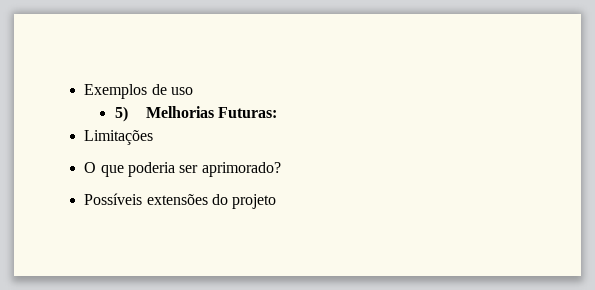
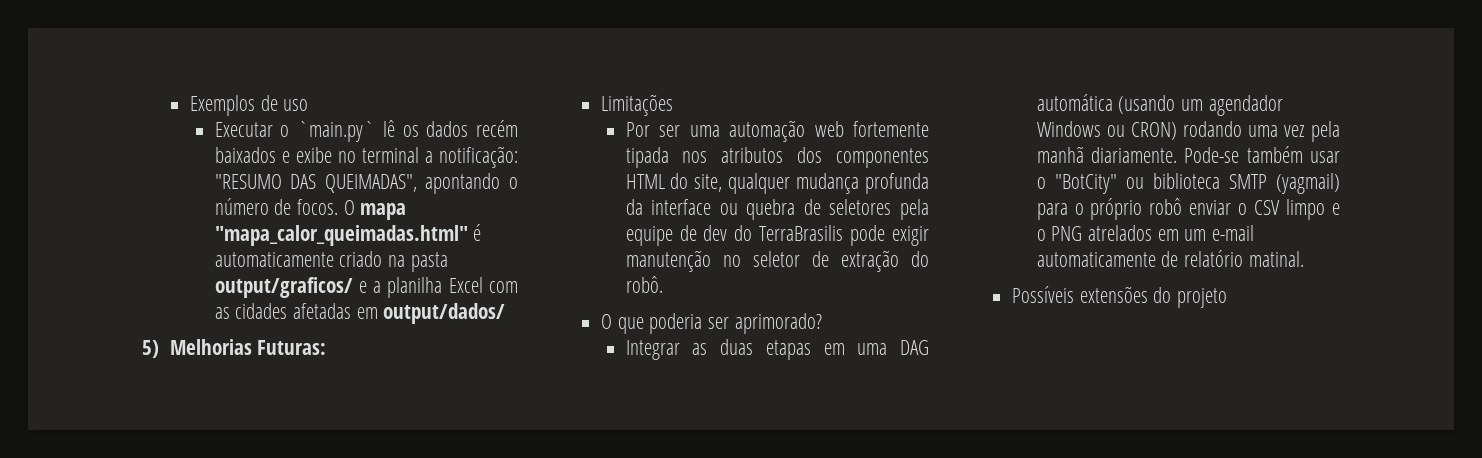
[114,106,277,122] [84,130,154,145] 5) Melhorias Futuras: // Limitações -> [214,120,518,142] [214,146,518,168] [214,173,518,194] [214,198,407,220] [214,224,482,246] [214,251,448,272] [214,277,518,298] [214,303,506,324] [142,339,327,358] [600,94,673,116] [625,120,929,142] [625,147,929,168] [625,173,929,194] [625,199,929,220] [625,225,929,246] [625,250,929,272] [625,276,663,293] Executar o `main.py` lê os dados recém baixados e exibe no terminal a notificação: "RESUMO DAS QUEIMADAS", apontando o número de focos. O mapa "mapa_calor_queimadas.html" é automaticamente criado na pasta output/graficos/ e a planilha Excel com as cidades afetadas em output/dados/ // 5) Melhorias Futuras: // Limitações // Por ser uma automação web fortemente tipada nos atributos dos componentes HTML do site, qualquer mudança profunda da interface ou quebra de seletores pela equipe de dev do TerraBrasilis pode exigir manutenção no seletor de extração do robô.
(281, 169) none -> [625,339,929,360] [1036,94,1283,116] [1036,121,1340,142] [1036,146,1340,163] [1036,173,1340,194] [1036,198,1340,220] [1036,225,1254,241] [1036,250,1304,267] // Integrar as duas etapas em uma DAG automática (usando um agendador Windows ou CRON) rodando uma vez pela manhã diariamente. Pode-se também usar o "BotCity" ou biblioteca SMTP (yagmail) para o próprio robô enviar o CSV limpo e o PNG atrelados em um e-mail automaticamente de relatório matinal.

